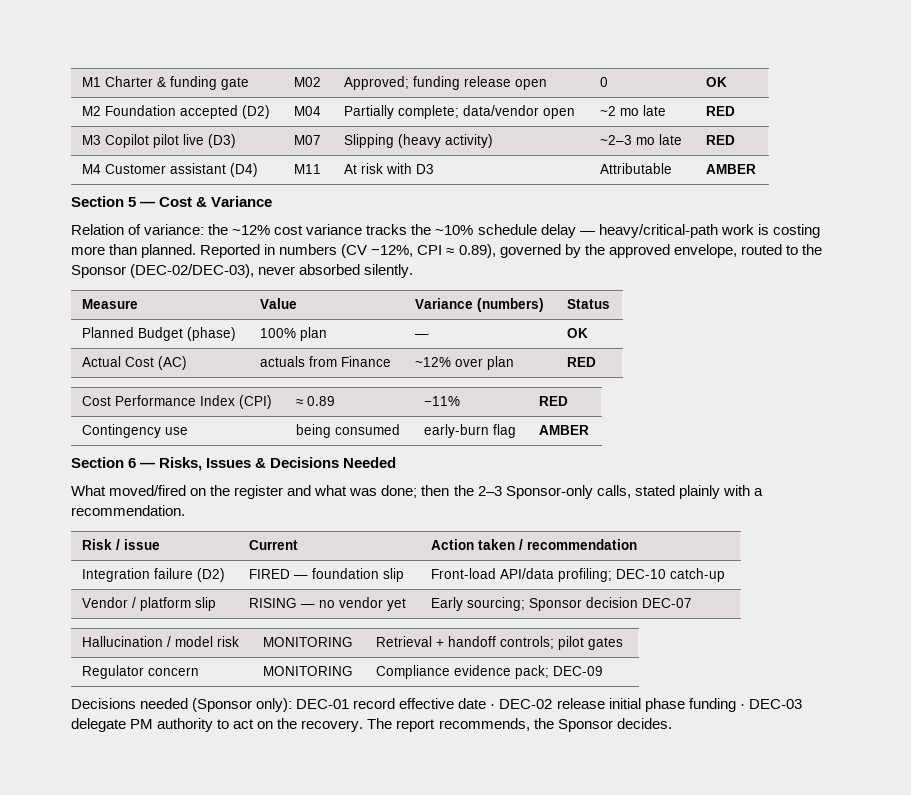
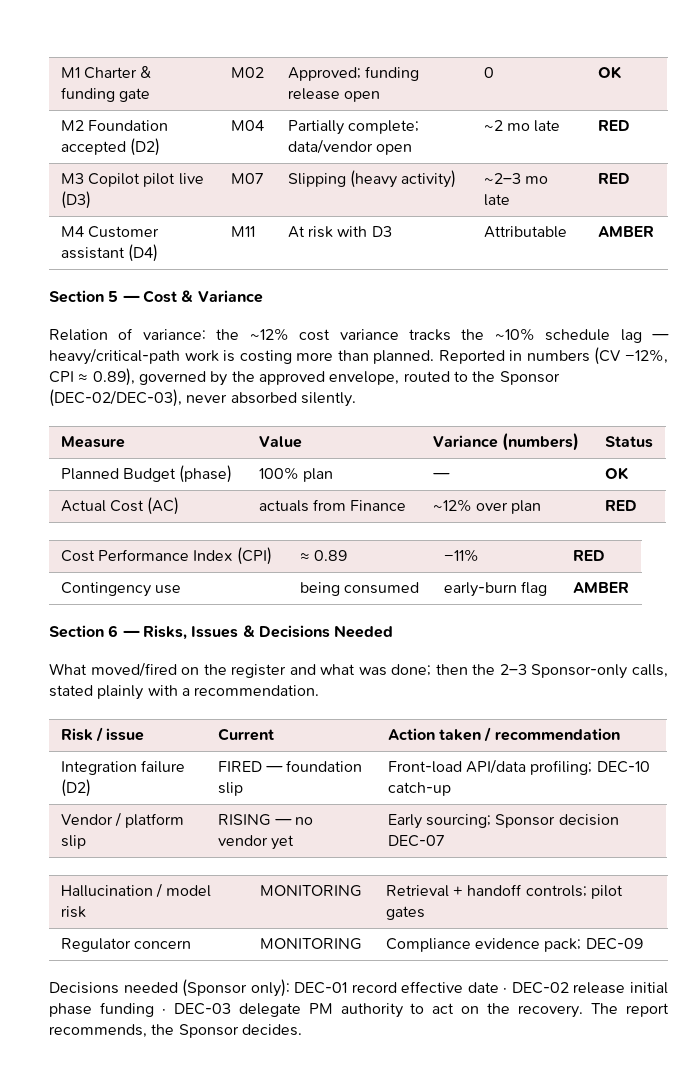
[540,224,576,238] delay -> [620,329,642,343] lag

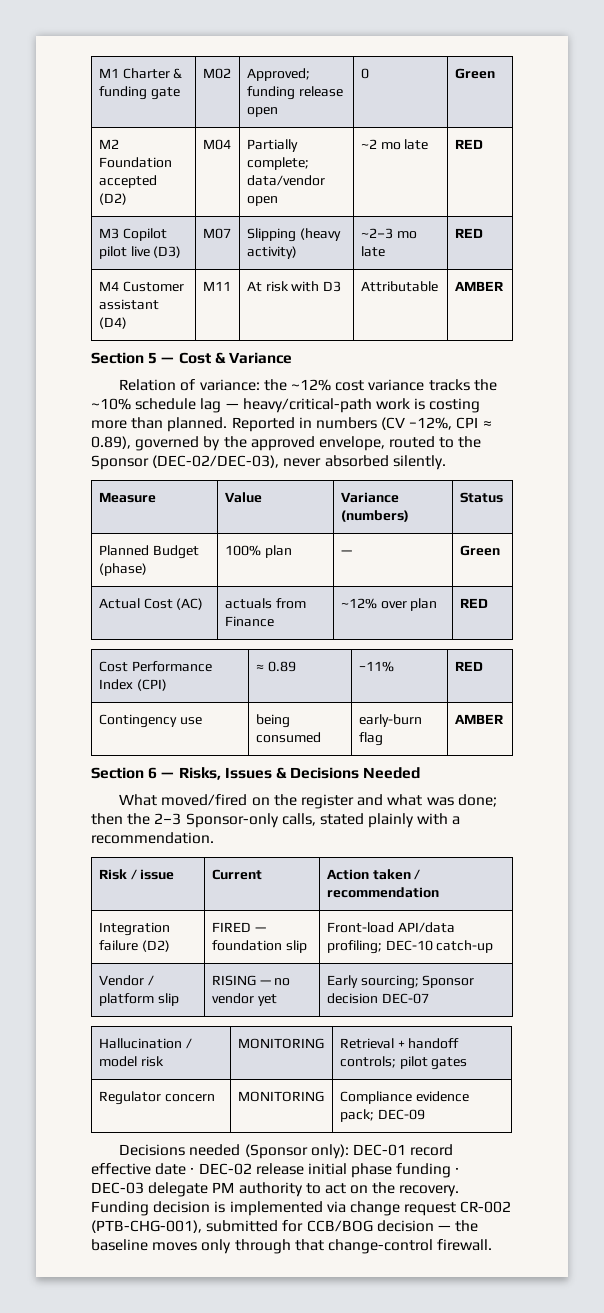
[597,66,622,79] OK -> [454,68,495,79] Green
[604,467,629,480] OK -> [459,545,500,556] Green
[591,1003,669,1017] [49,1024,302,1038] The report recommends, the Sponsor decides. -> [91,1201,512,1216] [91,1220,479,1233] [91,1239,493,1254] Funding decision is implemented via change request CR-002 (PTB-CHG-001), submitted for CCB/BOG decision — the baseline moves only through that change-control firewall.

